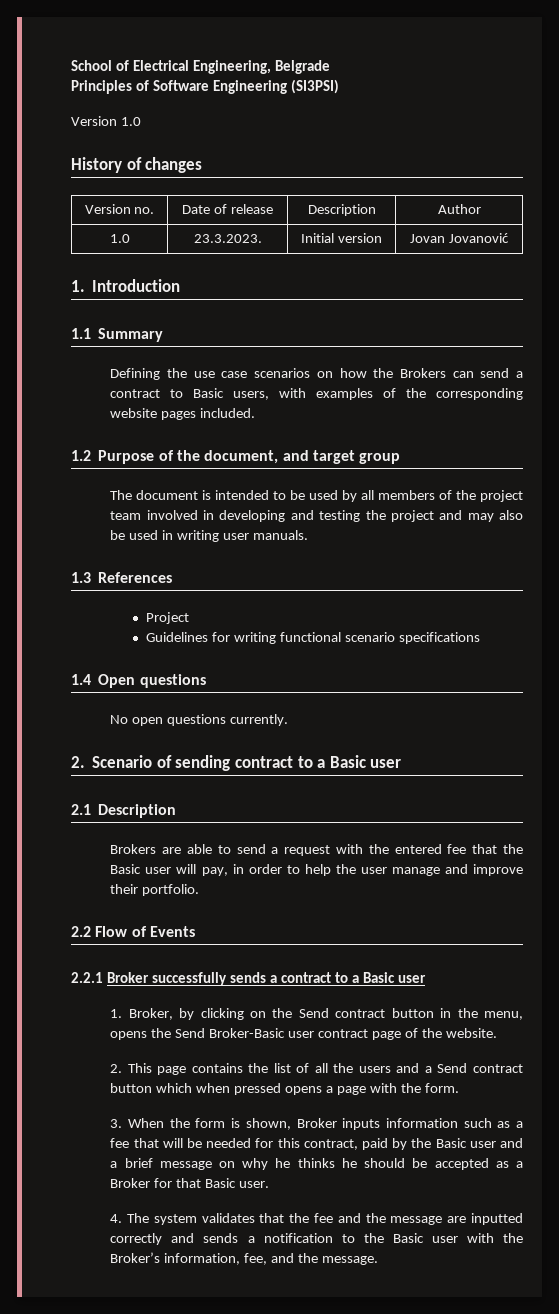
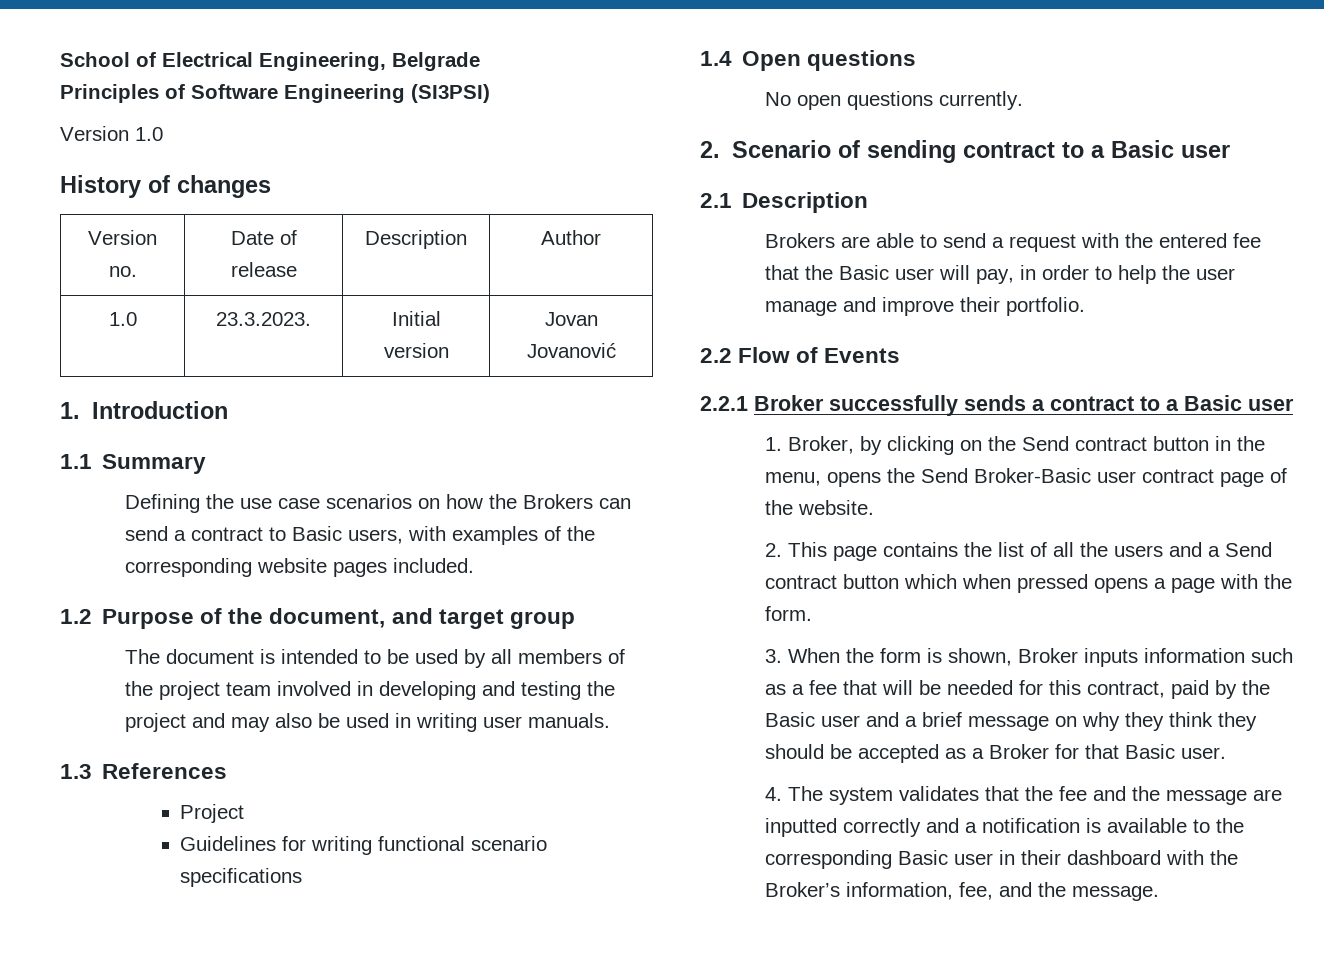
[275,1158,357,1168] he thinks he -> [1124,712,1257,731] they think they
[203,1233,239,1243] sends -> (959, 825) none
(333, 1238) none -> [1085,818,1187,833] is available
[392,1233,458,1243] Basic user -> [764,850,1161,869] corresponding Basic user in their dashboard

